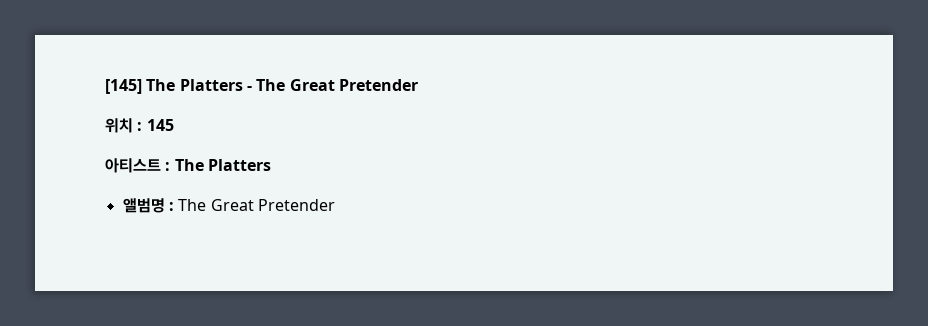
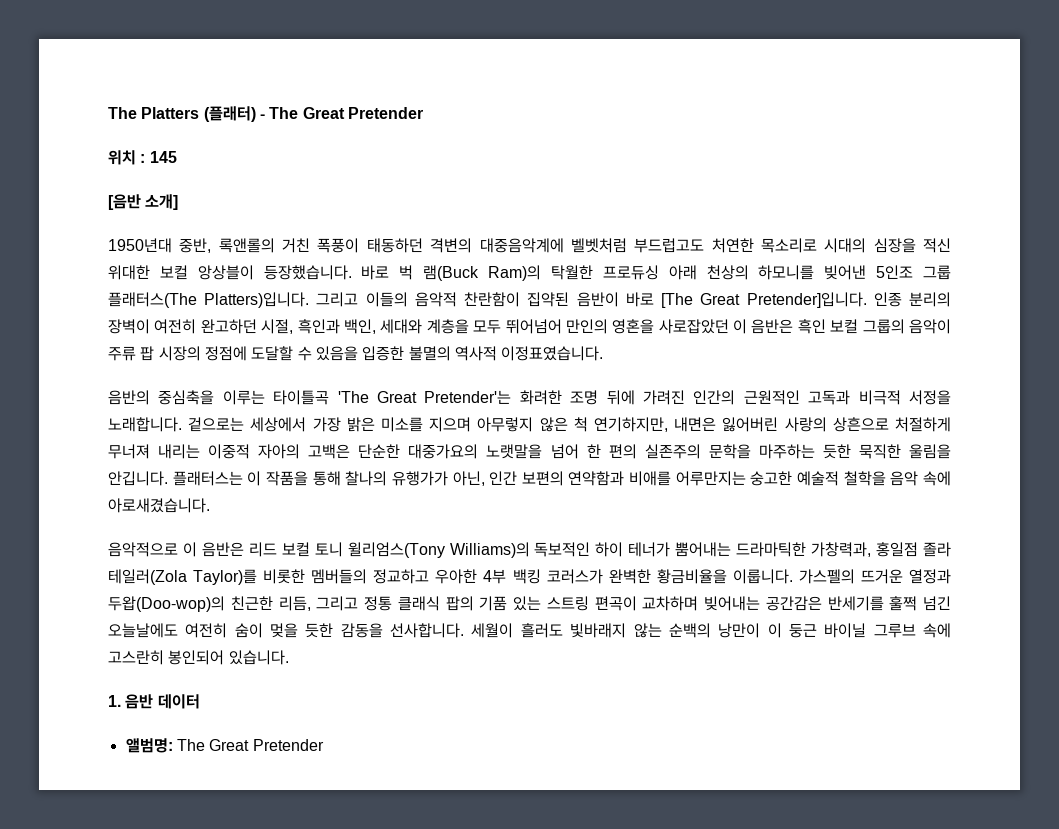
[105,79,243,94] [145] The Platters -> [108,106,256,122] The Platters (플래터)
[105,158,271,173] [122,198,174,213] 아티스트 : The Platters // 앨범명 : -> [108,194,179,210] [108,238,952,253] [108,265,952,281] [108,292,952,308] [108,319,952,334] [108,346,604,361] [108,390,951,405] [108,417,952,432] [108,444,951,459] [108,471,951,486] [108,498,210,513] [108,542,952,558] [108,569,951,585] [108,596,951,612] [108,623,952,638] [108,650,289,665] [108,694,200,709] [125,738,173,753] [음반 소개] // 1950년대 중반, 록앤롤의 거친 폭풍이 태동하던 격변의 대중음악계에 벨벳처럼 부드럽고도 처연한 목소리로 시대의 심장을 적신 위대한 보컬 앙상블이 등장했습니다. 바로 벅 램(Buck Ram)의 탁월한 프로듀싱 아래 천상의 하모니를 빚어낸 5인조 그룹 플래터스(The Platters)입니다. 그리고 이들의 음악적 찬란함이 집약된 음반이 바로 [The Great Pretender]입니다. 인종 분리의 장벽이 여전히 완고하던 시절, 흑인과 백인, 세대와 계층을 모두 뛰어넘어 만인의 영혼을 사로잡았던 이 음반은 흑인 보컬 그룹의 음악이 주류 팝 시장의 정점에 도달할 수 있음을 입증한 불멸의 역사적 이정표였습니다. // 음반의 중심축을 이루는 타이틀곡 'The Great Pretender'는 화려한 조명 뒤에 가려진 인간의 근원적인 고독과 비극적 서정을 노래합니다. 겉으로는 세상에서 가장 밝은 미소를 지으며 아무렇지 않은 척 연기하지만, 내면은 잃어버린 사랑의 상흔으로 처절하게 무너져 내리는 이중적 자아의 고백은 단순한 대중가요의 노랫말을 넘어 한 편의 실존주의 문학을 마주하는 듯한 묵직한 울림을 안깁니다. 플래터스는 이 작품을 통해 찰나의 유행가가 아닌, 인간 보편의 연약함과 비애를 어루만지는 숭고한 예술적 철학을 음악 속에 아로새겼습니다. // 음악적으로 이 음반은 리드 보컬 토니 윌리엄스(Tony Williams)의 독보적인 하이 테너가 뿜어내는 드라마틱한 가창력과, 홍일점 졸라 테일러(Zola Taylor)를 비롯한 멤버들의 정교하고 우아한 4부 백킹 코러스가 완벽한 황금비율을 이룹니다. 가스펠의 뜨거운 열정과 두왑(Doo-wop)의 친근한 리듬, 그리고 정통 클래식 팝의 기품 있는 스트링 편곡이 교차하며 빚어내는 공간감은 반세기를 훌쩍 넘긴 오늘날에도 여전히 숨이 멎을 듯한 감동을 선사합니다. 세월이 흘러도 빛바래지 않는 순백의 낭만이 이 둥근 바이닐 그루브 속에 고스란히 봉인되어 있습니다. // 1. 음반 데이터 // 앨범명:

